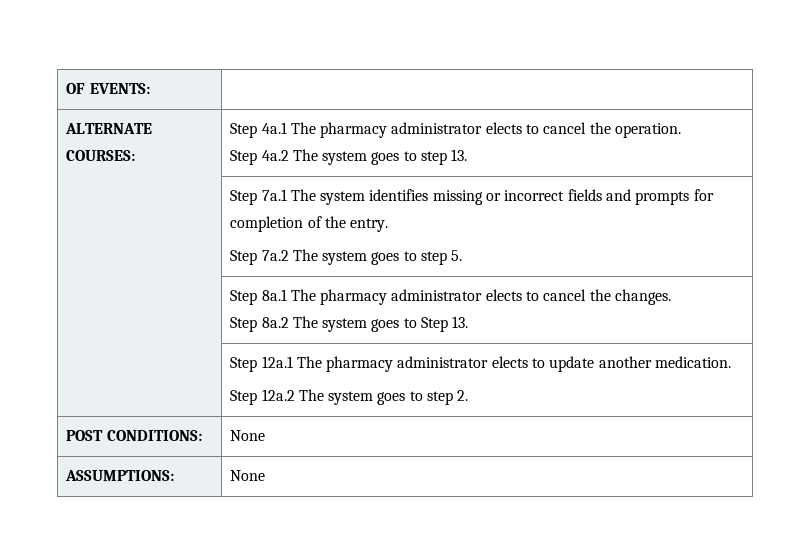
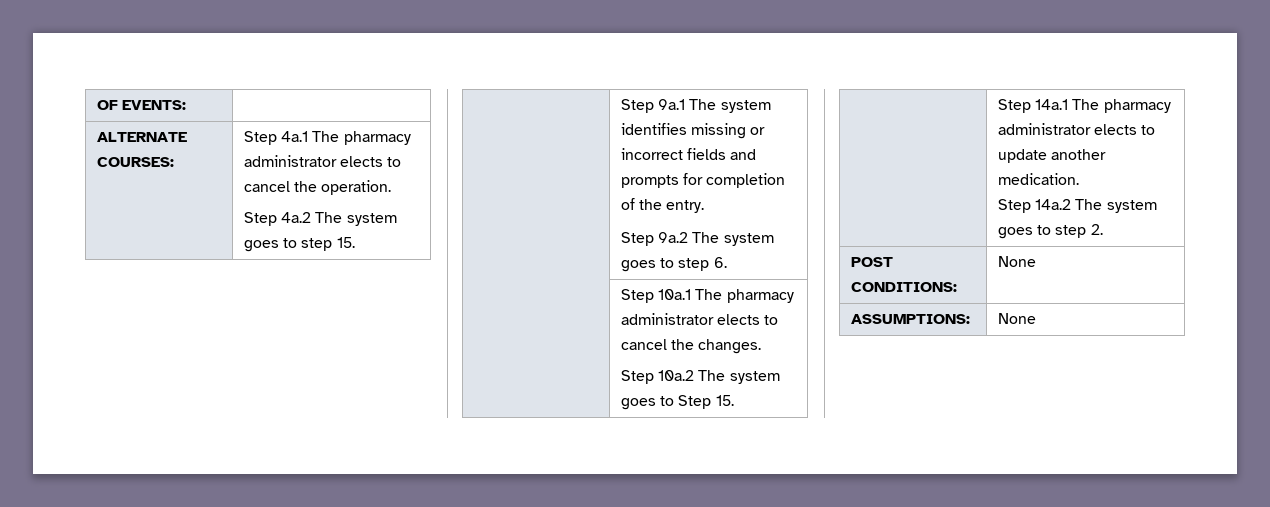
[451,149,468,161] [230,189,287,205] 13. // | Step 7a.1 -> [336,237,355,248] [620,99,686,113] 15. // | Step 9a.1
[261,249,463,265] [230,289,287,305] 7a.2 The system goes to step 5. // | Step 8a.1 -> [658,232,774,246] [620,257,727,272] [620,289,692,303] 9a.2 The system goes to step 6. // | Step 10a.1
[261,317,289,328] 8a.2 -> [658,370,695,381] 10a.2
[452,316,469,328] [230,356,293,372] 13. // | Step 12a.1 -> [715,395,734,406] [997,99,1069,113] 15. // | Step 14a.1
[261,389,295,401] 12a.2 -> [1035,199,1072,210] 14a.2

